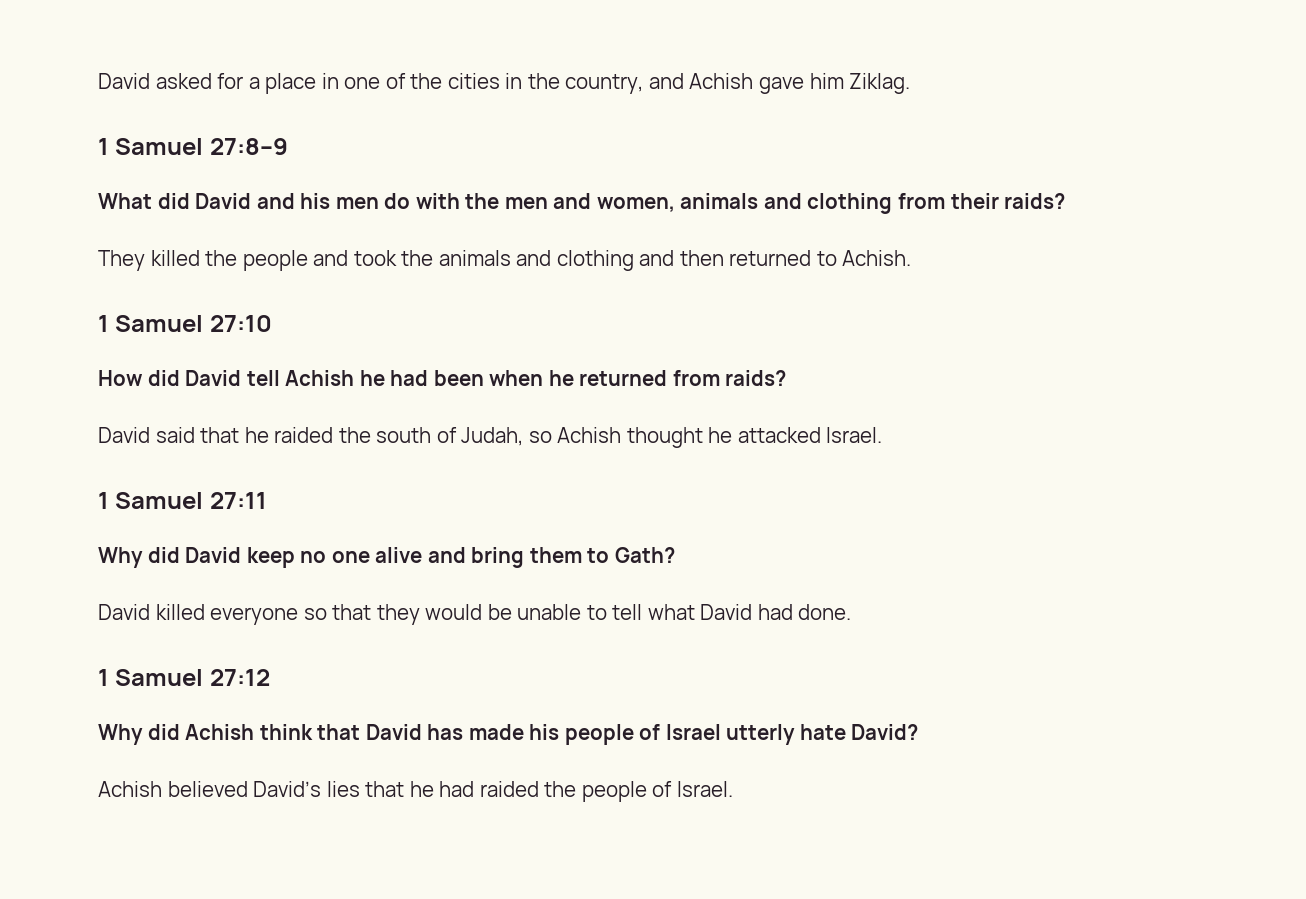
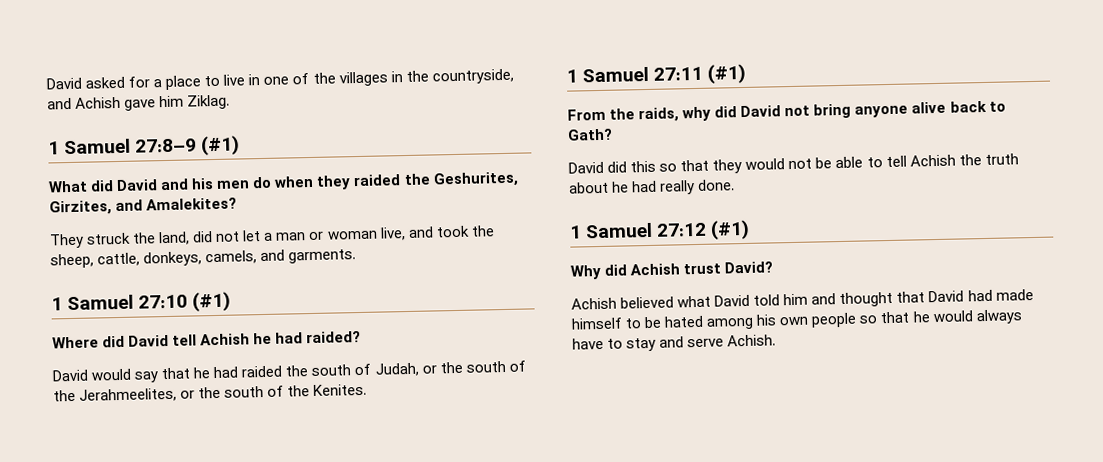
(317, 83) none -> [204,74,246,87] to live
[447,73,500,89] cities -> [338,71,388,87] villages
[565,74,644,94] country, -> [431,68,514,85] countryside,
(288, 146) none -> [200,135,241,156] (#1)
[415,193,1066,214] [98,250,912,271] with the men and women, animals and clothing from their raids? // They killed the people and took the animals and clothing and then returned to Achish. -> [274,171,519,190] [49,197,238,216] [49,225,495,249] [50,249,357,269] when they raided the Geshurites, Girzites, and Amalekites? // They struck the land, did not let a man or woman live, and took the sheep, cattle, donkeys, camels, and garments.
[98,370,143,386] // How -> [192,291,232,312] [52,336,99,349] (#1) // Where
[433,370,787,386] [98,427,269,443] been when he returned from raids? // David said that he -> [306,330,362,344] [52,366,239,383] raided? // David would say that he had
[528,427,883,448] [98,492,267,509] [98,547,582,568] so Achish thought he attacked Israel. // 1 Samuel 27:11 // Why did David keep no one alive and bring them -> [421,360,526,374] [53,383,368,403] [566,63,747,84] [567,100,987,123] or the south of the Jerahmeelites, or the south of the Kenites. // 1 Samuel 27:11 (#1) // From the raids, why did David not bring anyone alive back
[155,604,299,625] killed everyone -> [607,160,657,173] did this
[487,604,793,620] be unable to tell what David had -> [788,153,1019,170] [568,180,696,195] not be able to tell Achish the truth about he had really
(270, 677) none -> [710,219,751,240] (#1)
[259,724,919,745] [98,781,733,802] think that David has made his people of Israel utterly hate David? // Achish believed David’s lies that he had raided the people of Israel. -> [683,261,774,275] [571,289,1034,310] [571,309,1023,330] [572,334,777,352] trust David? // Achish believed what David told him and thought that David had made himself to be hated among his own people so that he would always have to stay and serve Achish.

